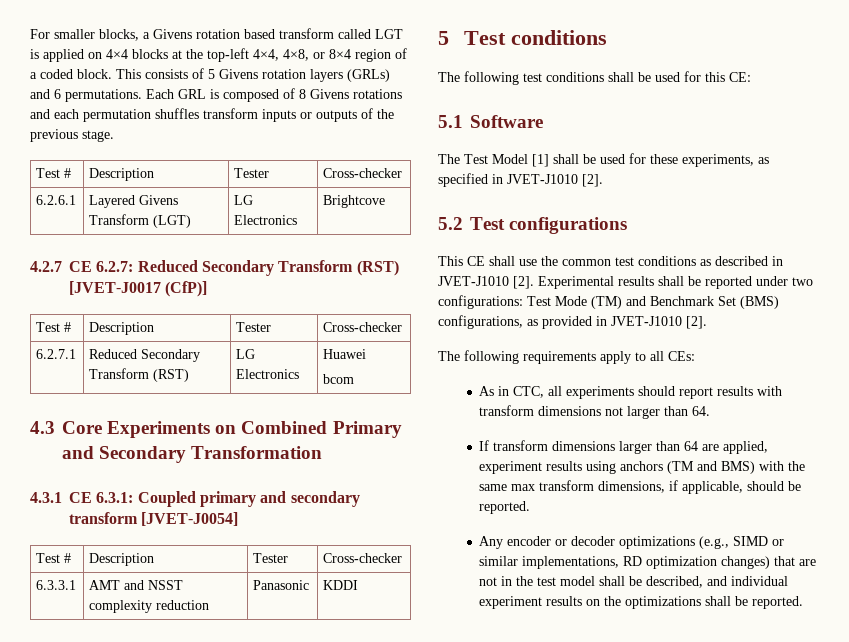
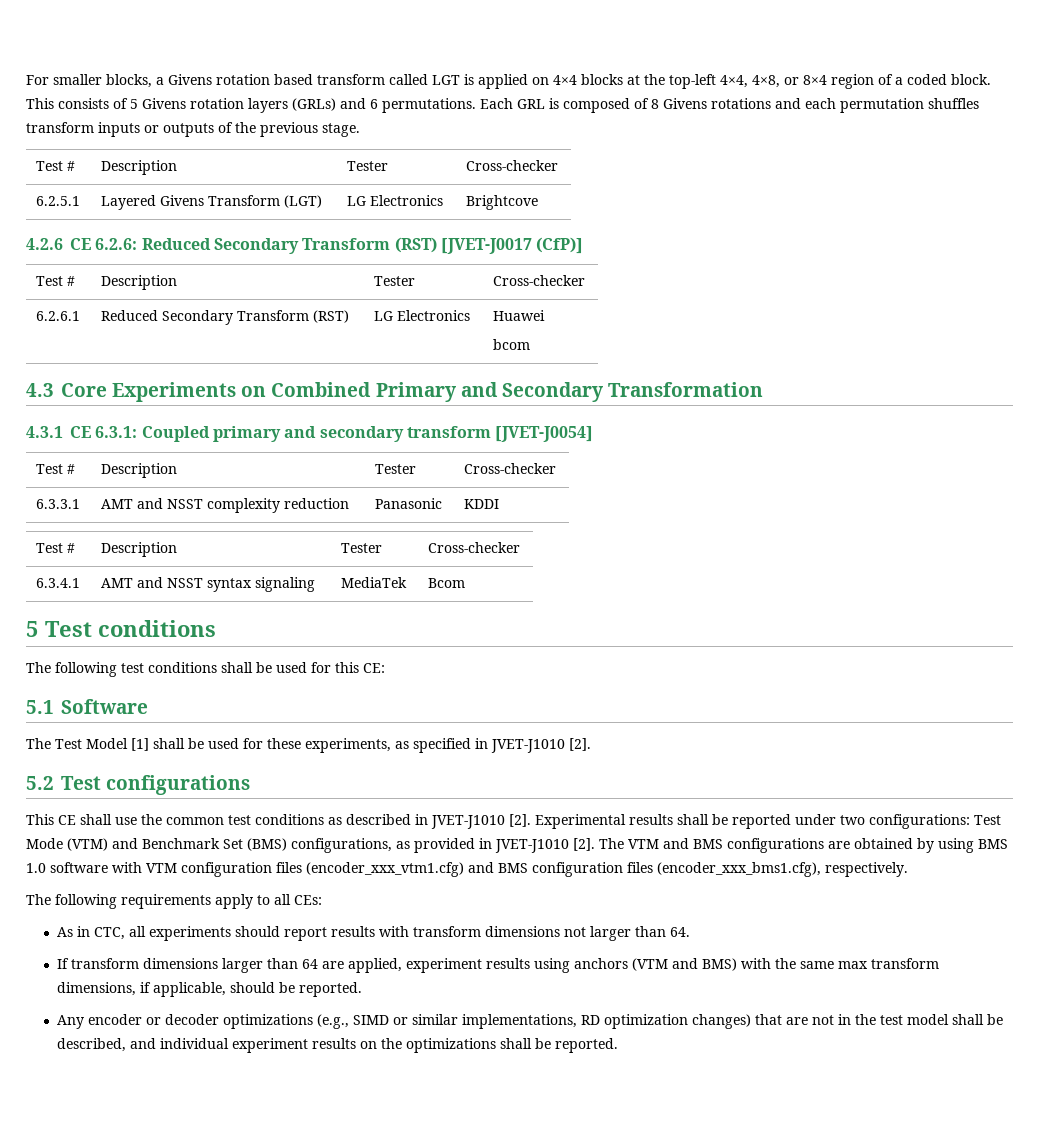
[36,195,77,205] 6.2.6.1 -> [36,196,81,206] 6.2.5.1
[30,261,134,272] 4.2.7 CE 6.2.7: -> [26,238,138,250] 4.2.6 CE 6.2.6:
[36,349,77,359] 6.2.7.1 -> [36,311,81,321] 6.2.6.1
(359, 585) none -> [36,543,76,553] [101,542,178,557] [341,543,383,553] [428,542,521,553] [36,578,81,588] [101,577,316,592] [341,577,408,588] [428,578,466,588] // Test # | Description | Tester | Cross-checker // 6.3.4.1 | AMT and NSST syntax signaling | MediaTek | Bcom
[591,296,622,309] (TM) -> [67,838,108,851] (VTM)
(707, 322) none -> [599,838,1008,853] [26,862,908,877] The VTM and BMS configurations are obtained by using BMS 1.0 software with VTM configuration files (encoder_xxx_vtm1.cfg) and BMS configuration files (encoder_xxx_bms1.cfg), respectively.
[667,461,695,474] (TM -> [632,958,669,971] (VTM

